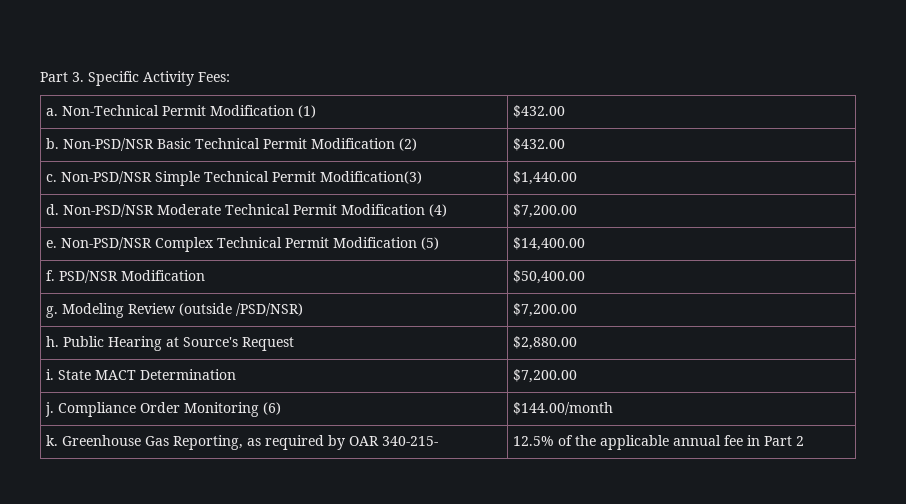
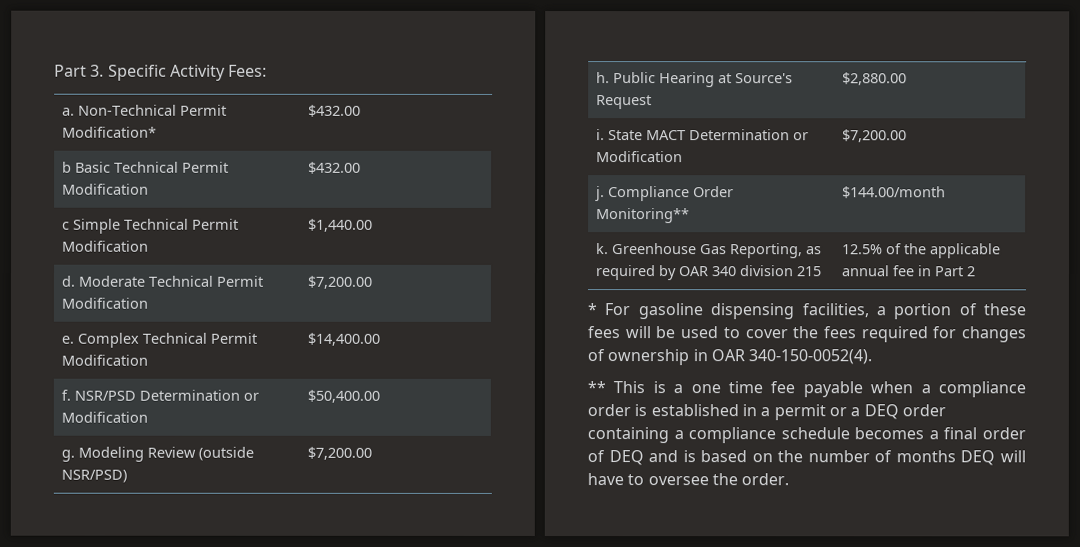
[209,105,316,118] [512,105,565,118] [45,138,154,151] Modification (1) | $432.00 // b. Non-PSD/NSR -> [62,126,158,138] [308,104,362,117] [62,161,73,173] Modification* | $432.00 // b
[398,138,417,151] [512,138,565,151] [45,171,152,184] (2) | $432.00 // c. Non-PSD/NSR -> [308,161,362,174] [62,221,71,230] | $432.00 // c
[319,171,422,184] Modification(3) -> [62,240,150,252] Modification
[62,204,154,217] Non-PSD/NSR -> (76, 281) none
[428,204,447,217] (4) -> (149, 303) none
[60,237,152,250] Non-PSD/NSR -> (75, 339) none
[420,237,439,250] (5) -> (149, 360) none
[58,270,118,283] PSD/NSR -> [74,389,260,401] NSR/PSD Determination or
[235,303,303,316] /PSD/NSR) -> [61,469,128,483] NSR/PSD)
(236, 374) none -> [793,132,810,141] [596,151,684,163] or Modification
[183,402,281,417] Monitoring (6) -> [596,208,691,224] Monitoring**
[381,436,438,446] 340-215- -> [711,265,823,277] 340 division 215
(804, 441) none -> [587,303,1026,320] [587,326,1026,343] [587,349,873,366] [587,381,1026,398] [587,404,946,421] [587,427,1026,444] [587,450,1026,466] [587,473,790,486] // * For gasoline dispensing facilities, a portion of these fees will be used to cover the fees required for changes of ownership in OAR 340-150-0052(4). // ** This is a one time fee payable when a compliance order is established in a permit or a DEQ order containing a compliance schedule becomes a final order of DEQ and is based on the number of months DEQ will have to oversee the order.

